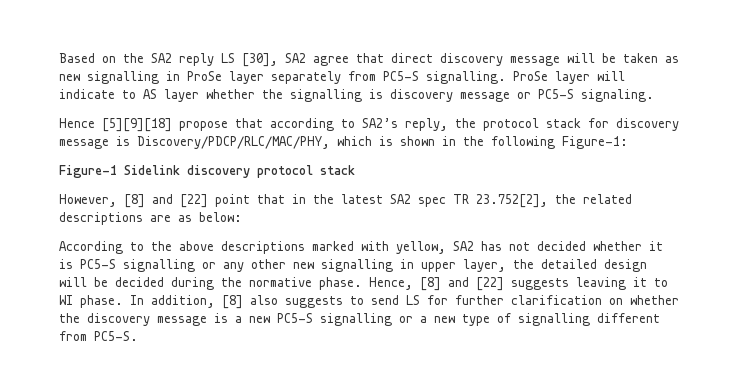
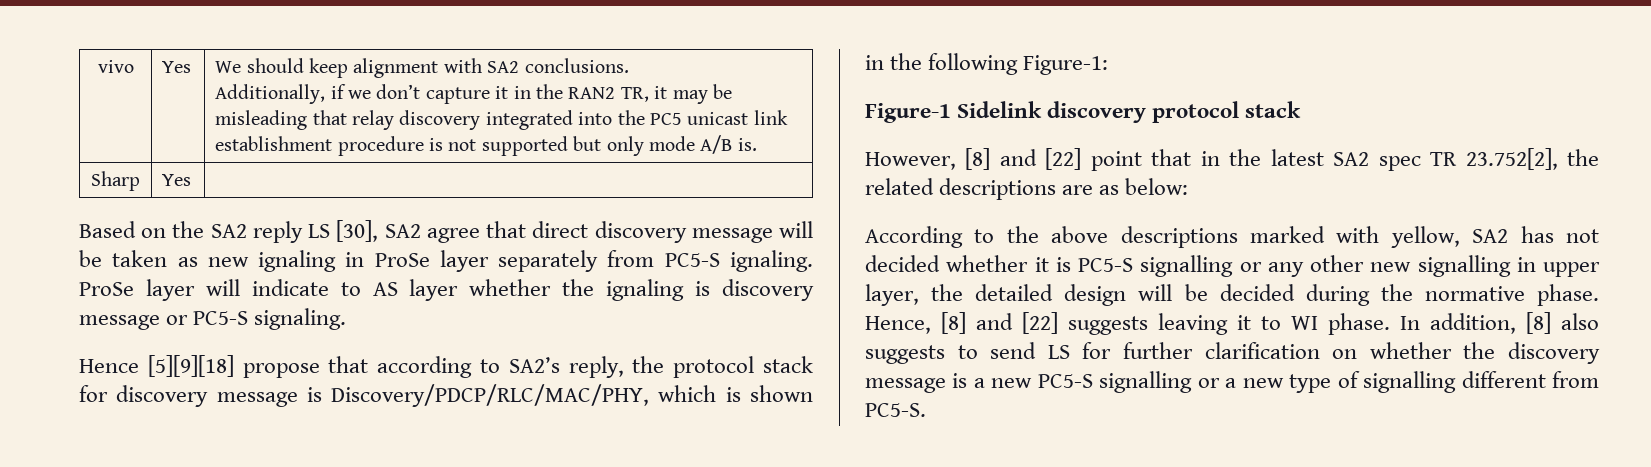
(59, 58) none -> [97,60,134,73] [162,61,192,73] [215,58,629,78] [215,84,733,104] [215,110,788,130] [215,135,757,156] [91,171,140,191] [162,174,192,186] vivo | Yes | We should keep alignment with SA2 conclusions. // Additionally, if we don’t capture it in the RAN2 TR, it may be misleading that relay discovery integrated into the PC5 unicast link establishment procedure is not supported but only mode A/B is. // Sharp | Yes | //
[87,71,159,84] signalling -> [258,250,337,272] ignaling
[426,71,506,84] signalling. -> [729,250,813,272] ignaling.
[290,89,362,102] signalling -> [606,279,685,301] ignaling

